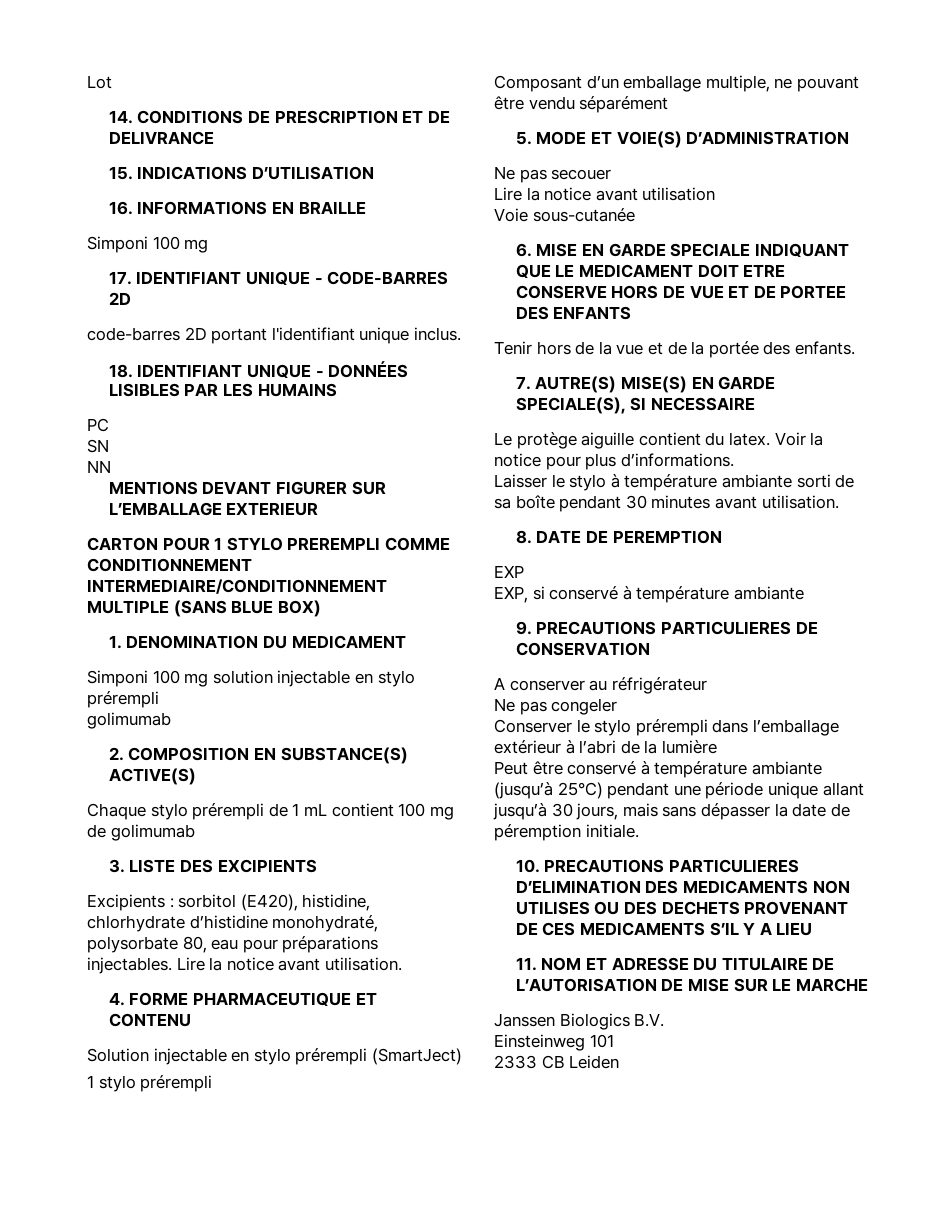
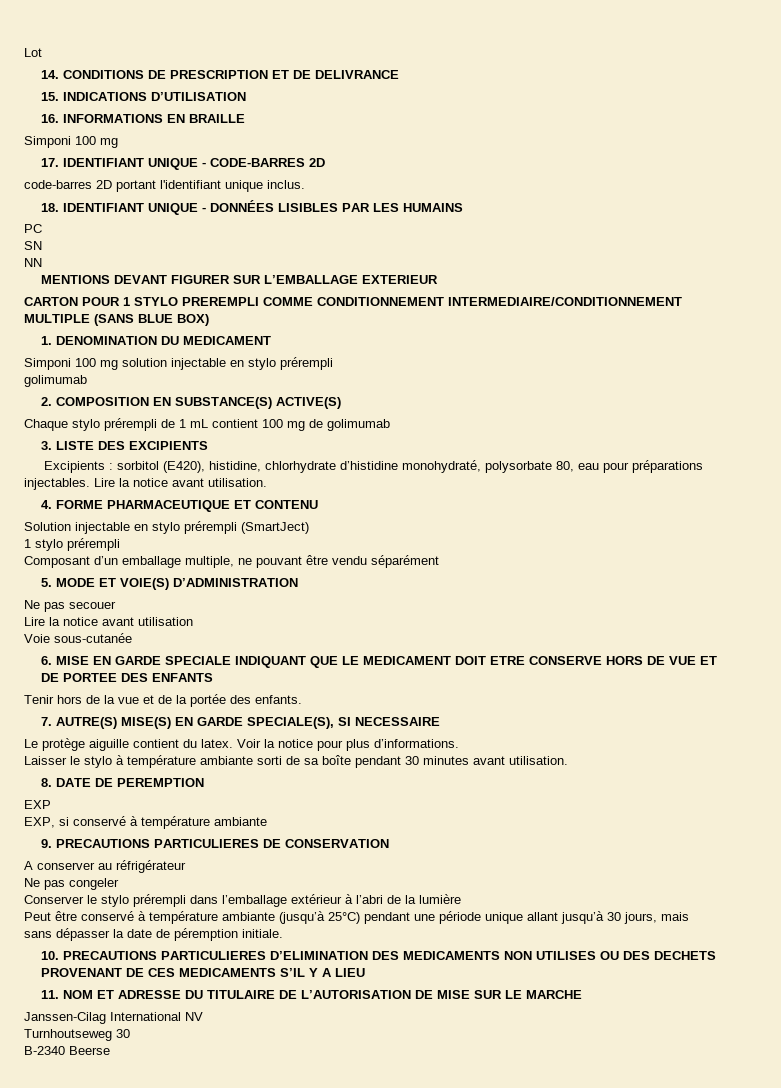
[494,1013,665,1030] [494,1034,614,1051] [494,1055,620,1069] Janssen Biologics B.V. // Einsteinweg 101 // 2333 CB Leiden -> [24,1012,203,1024] [24,1029,130,1041] [24,1046,110,1055] Janssen-Cilag International NV // Turnhoutseweg 30 // B-2340 Beerse

